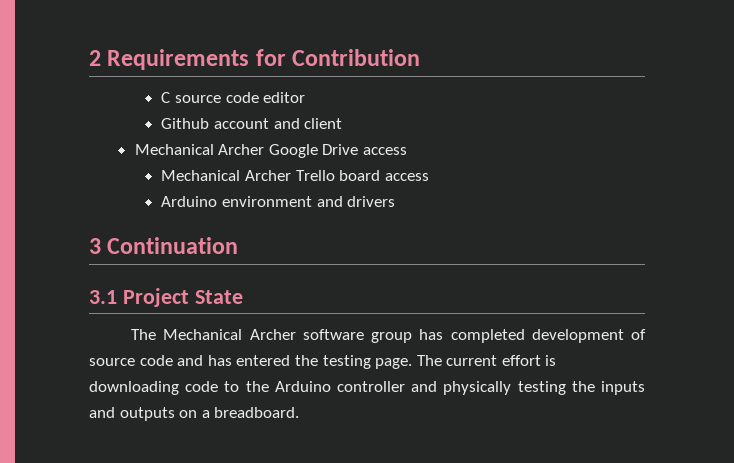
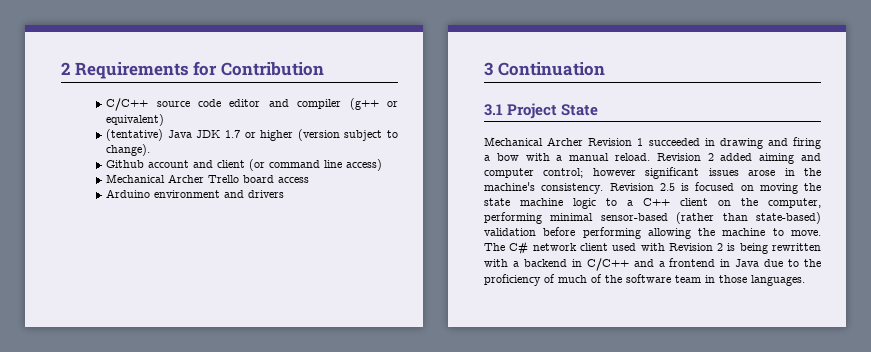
[161,92,171,103] C -> [106,98,149,111] C/C++
(306, 97) none -> [268,98,398,110] [106,114,165,126] [106,129,398,141] [106,144,151,156] and compiler (g++ or equivalent) // (tentative) Java JDK 1.7 or higher (version subject to change).
[134,144,407,158] // Mechanical Archer Google Drive access -> [249,159,383,171] (or command line access)
[131,329,646,343] [89,355,557,369] [89,381,645,395] [89,407,300,421] The Mechanical Archer software group has completed development of source code and has entered the testing page. The current effort is downloading code to the Arduino controller and physically testing the inputs and outputs on a breadboard. -> [484,137,821,149] [484,153,821,164] [484,167,821,179] [484,182,821,194] [484,198,821,209] [484,212,821,224] [484,227,821,239] [484,241,821,255] [484,258,821,271] [484,274,805,286] Mechanical Archer Revision 1 succeeded in drawing and firing a bow with a manual reload. Revision 2 added aiming and computer control; however significant issues arose in the machine's consistency. Revision 2.5 is focused on moving the state machine logic to a C++ client on the computer, performing minimal sensor-based (rather than state-based) validation before performing allowing the machine to move. The C# network client used with Revision 2 is being rewritten with a backend in C/C++ and a frontend in Java due to the proficiency of much of the software team in those languages.

